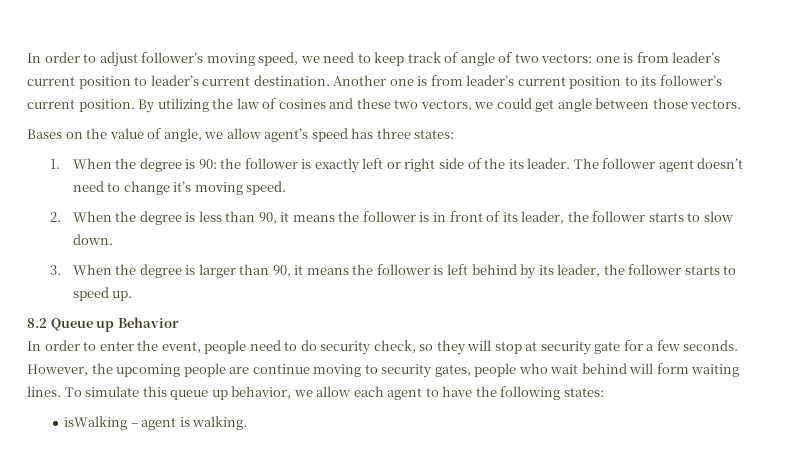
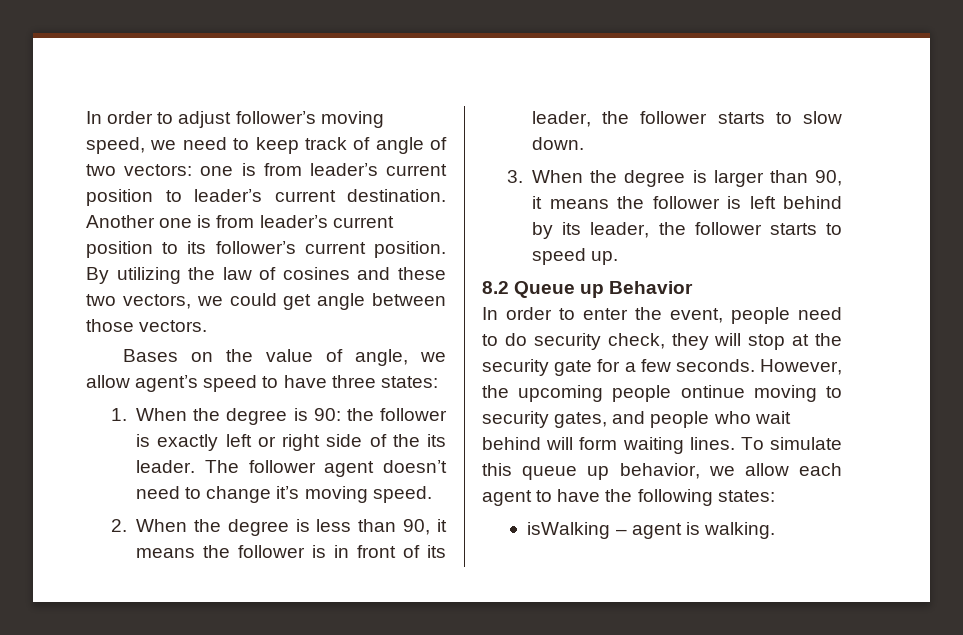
[351,128,374,139] has -> [262,375,327,388] to have
[419,344,434,351] so -> (665, 341) none
(538, 346) none -> [815,333,842,346] the
[229,364,310,374] are continue -> [680,385,745,398] ontinue
(471, 370) none -> [612,411,646,424] and

